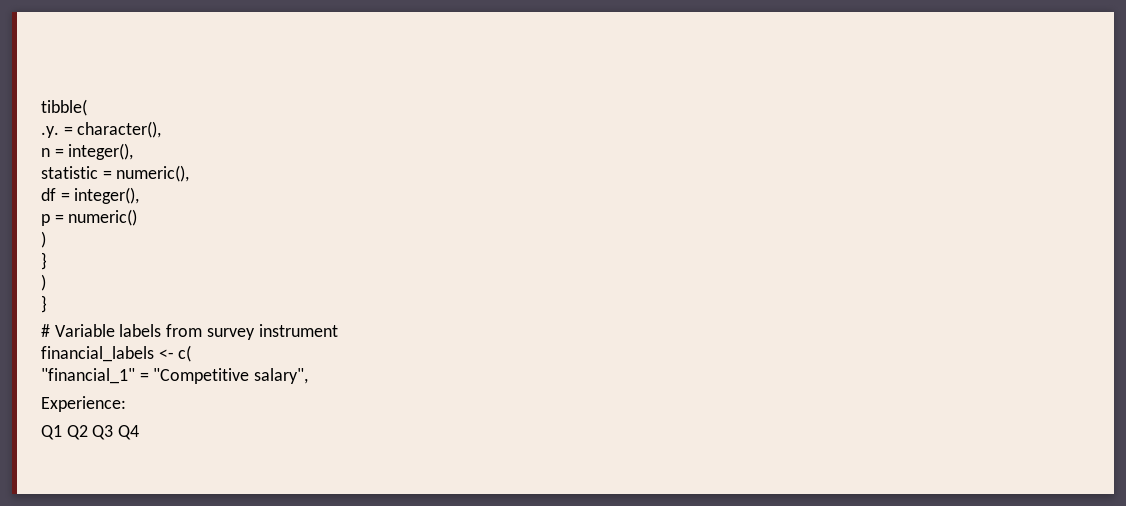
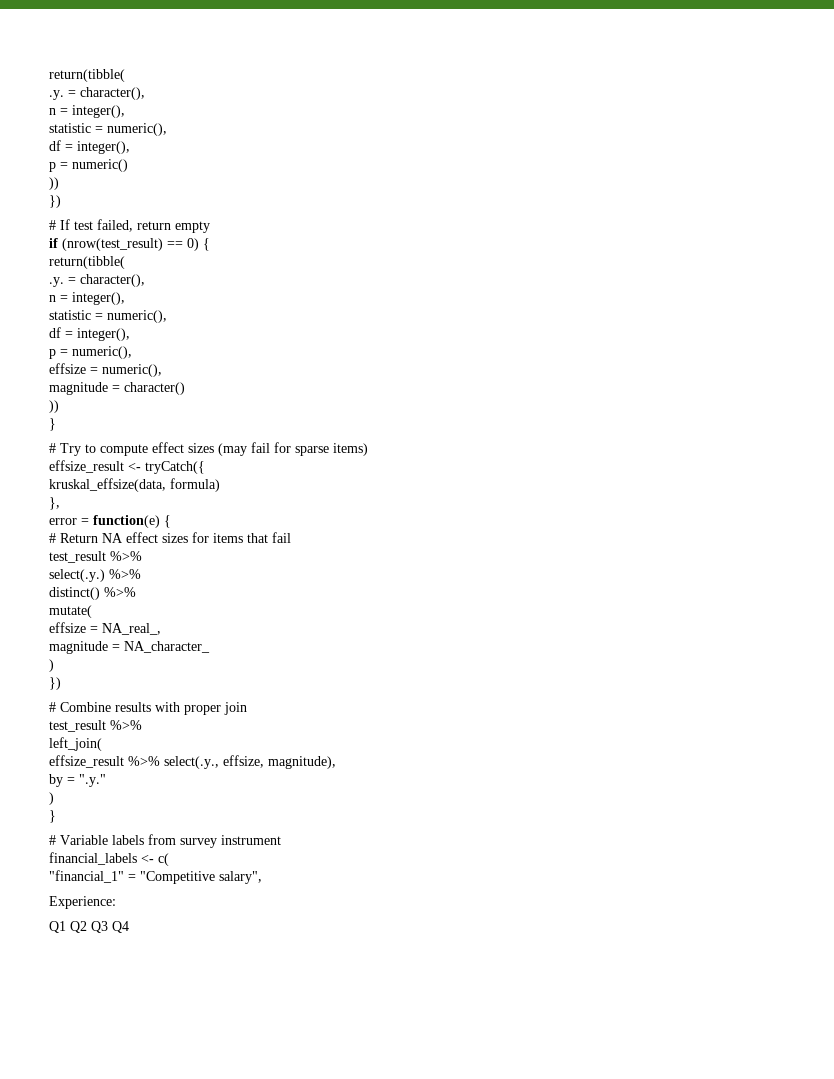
[41,99,87,116] tibble( -> [49,69,125,82] return(tibble(
[41,231,46,248] [41,252,47,270] ) // } -> [49,177,59,190] [49,195,61,208] [49,219,210,233] [49,238,210,251] [49,256,125,269] [49,274,145,287] [49,292,125,305] [49,310,167,323] [49,327,130,341] [49,346,132,359] [49,363,162,377] [49,382,185,395] [49,400,59,413] [49,418,56,431] [49,442,368,456] [49,460,205,474] [49,478,220,492] [49,497,60,510] [49,515,171,528] [49,532,291,543] [49,551,142,563] [49,569,141,582] [49,587,136,600] [49,605,92,618] [49,622,161,635] [49,641,210,654] [49,659,54,672] [49,677,61,690] [49,702,247,715] [49,720,142,732] [49,737,102,751] [49,755,336,769] [49,774,106,787] )) // }) // # If test failed, return empty // if (nrow(test_result) == 0) { // return(tibble( // .y. = character(), // n = integer(), // statistic = numeric(), // df = integer(), // p = numeric(), // effsize = numeric(), // magnitude = character() // )) // } // # Try to compute effect sizes (may fail for sparse items) // effsize_result <- tryCatch({ // kruskal_effsize(data, formula) // }, // error = function(e) { // # Return NA effect sizes for items that fail // test_result %>% // select(.y.) %>% // distinct() %>% // mutate( // effsize = NA_real_, // magnitude = NA_character_ // ) // }) // # Combine results with proper join // test_result %>% // left_join( // effsize_result %>% select(.y., effsize, magnitude), // by = ".y."

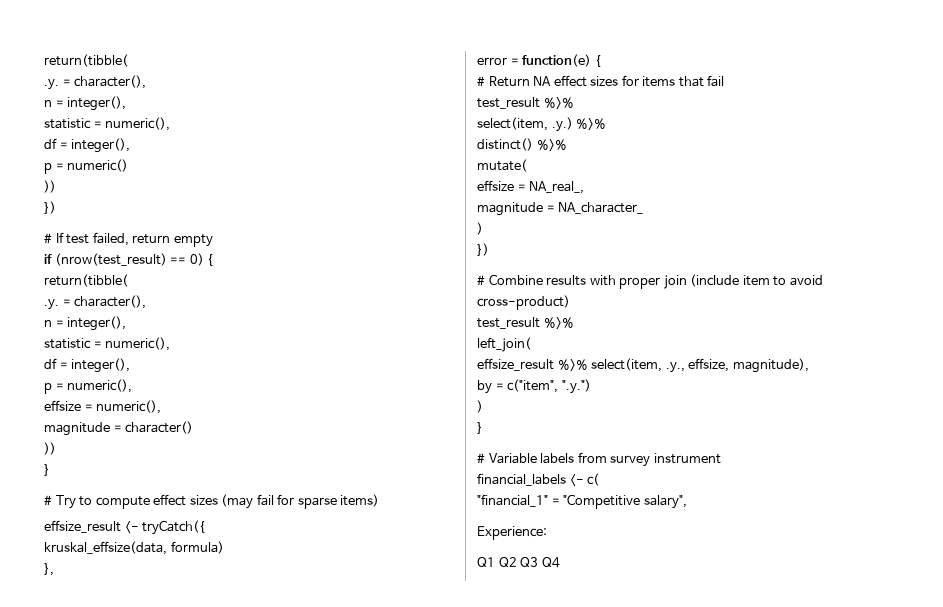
[49,569,105,582] select(.y.) -> [477,117,573,132] select(item, .y.)
(247, 708) none -> [690,274,823,287] [477,295,570,310] (include item to avoid cross-product)
[164,756,219,769] select(.y., -> [591,358,685,373] select(item, .y.,
[79,774,106,787] ".y." -> [507,379,591,394] c("item", ".y.")

